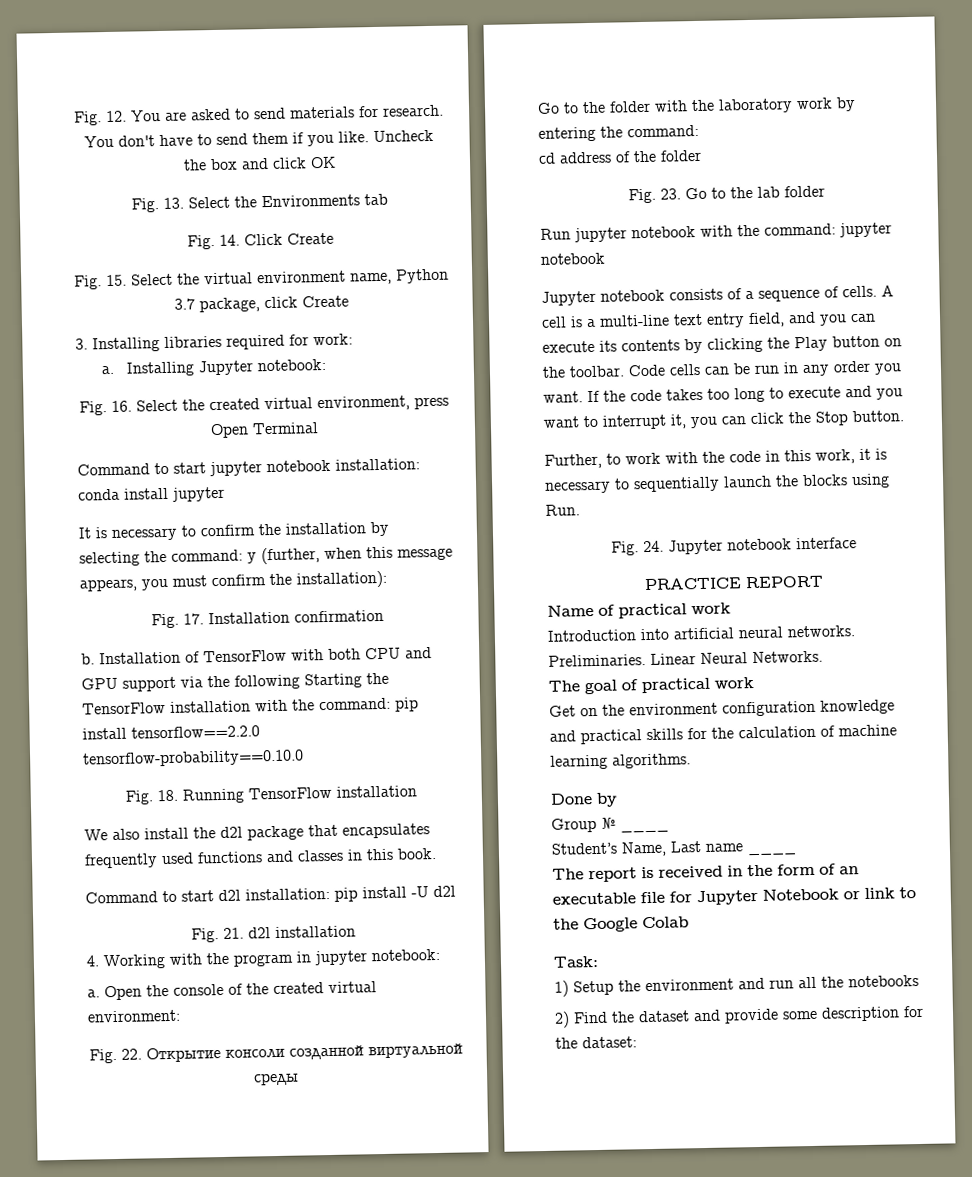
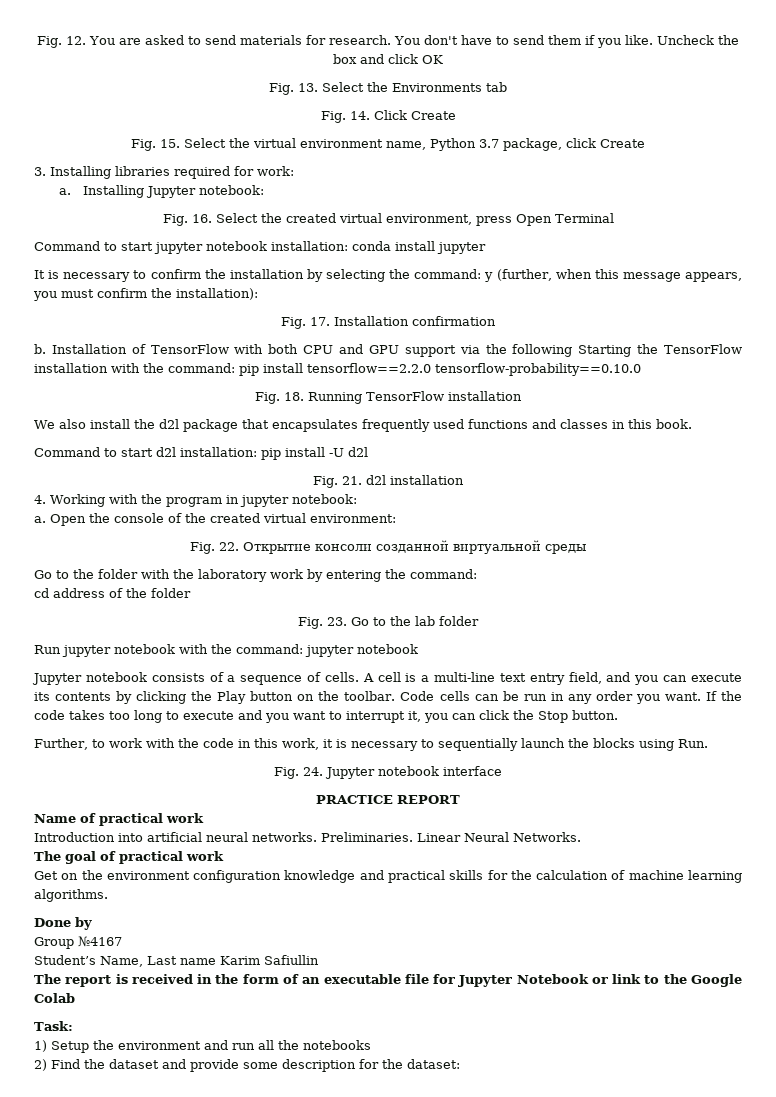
[601,817,669,833] № ____ -> [78,936,122,947] №4167
[747,850,797,856] ____ -> [220,955,319,965] Karim Safiullin

